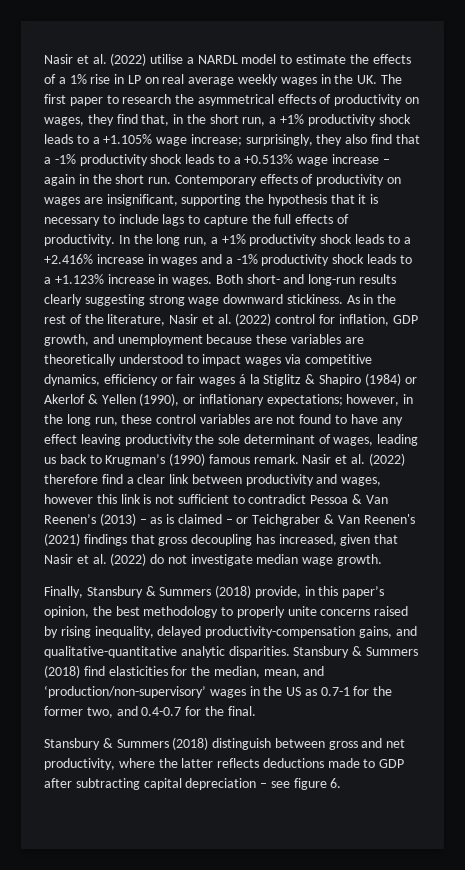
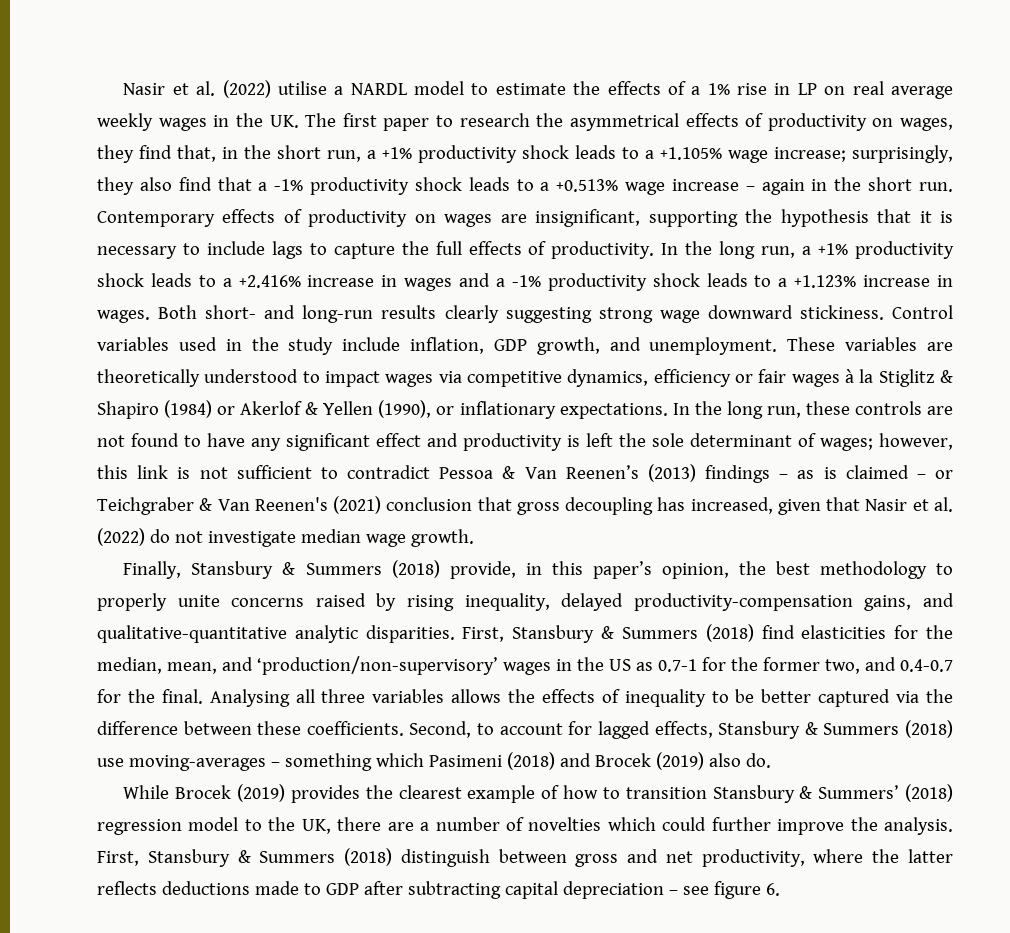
[346,294,397,304] [44,313,336,326] As in the rest of the literature, Nasir et al. (2022) control for -> [892,305,953,319] [97,337,401,355] Control variables used in the study include
[117,334,288,346] unemployment because these -> [649,337,836,355] unemployment. These
[238,374,246,384] á -> [845,369,855,383] à
[266,394,414,406] expectations; however, in -> [559,403,690,419] expectations. In
[156,414,250,424] control variables -> [854,401,922,415] controls
[44,434,419,446] [44,453,405,466] [44,474,382,486] [44,494,93,504] effect leaving productivity the sole determinant of wages, leading us back to Krugman’s (1990) famous remark. Nasir et al. (2022) therefore find a clear link between productivity and wages, however -> [286,433,953,451] significant effect and productivity is left the sole determinant of wages; however,
(136, 519) none -> [705,465,770,483] findings
[83,534,127,546] findings -> [386,497,473,511] conclusion
(290, 652) none -> [462,627,505,642] First,
(256, 711) // -> [209,689,953,707] [97,720,953,739] [97,752,771,771] [123,784,953,803] [97,817,953,835] [97,851,139,866] Analysing all three variables allows the effects of inequality to be better captured via the difference between these coefficients. Second, to account for lagged effects, Stansbury & Summers (2018) use moving-averages – something which Pasimeni (2018) and Brocek (2019) also do. // While Brocek (2019) provides the clearest example of how to transition Stansbury & Summers’ (2018) regression model to the UK, there are a number of novelties which could further improve the analysis. First,

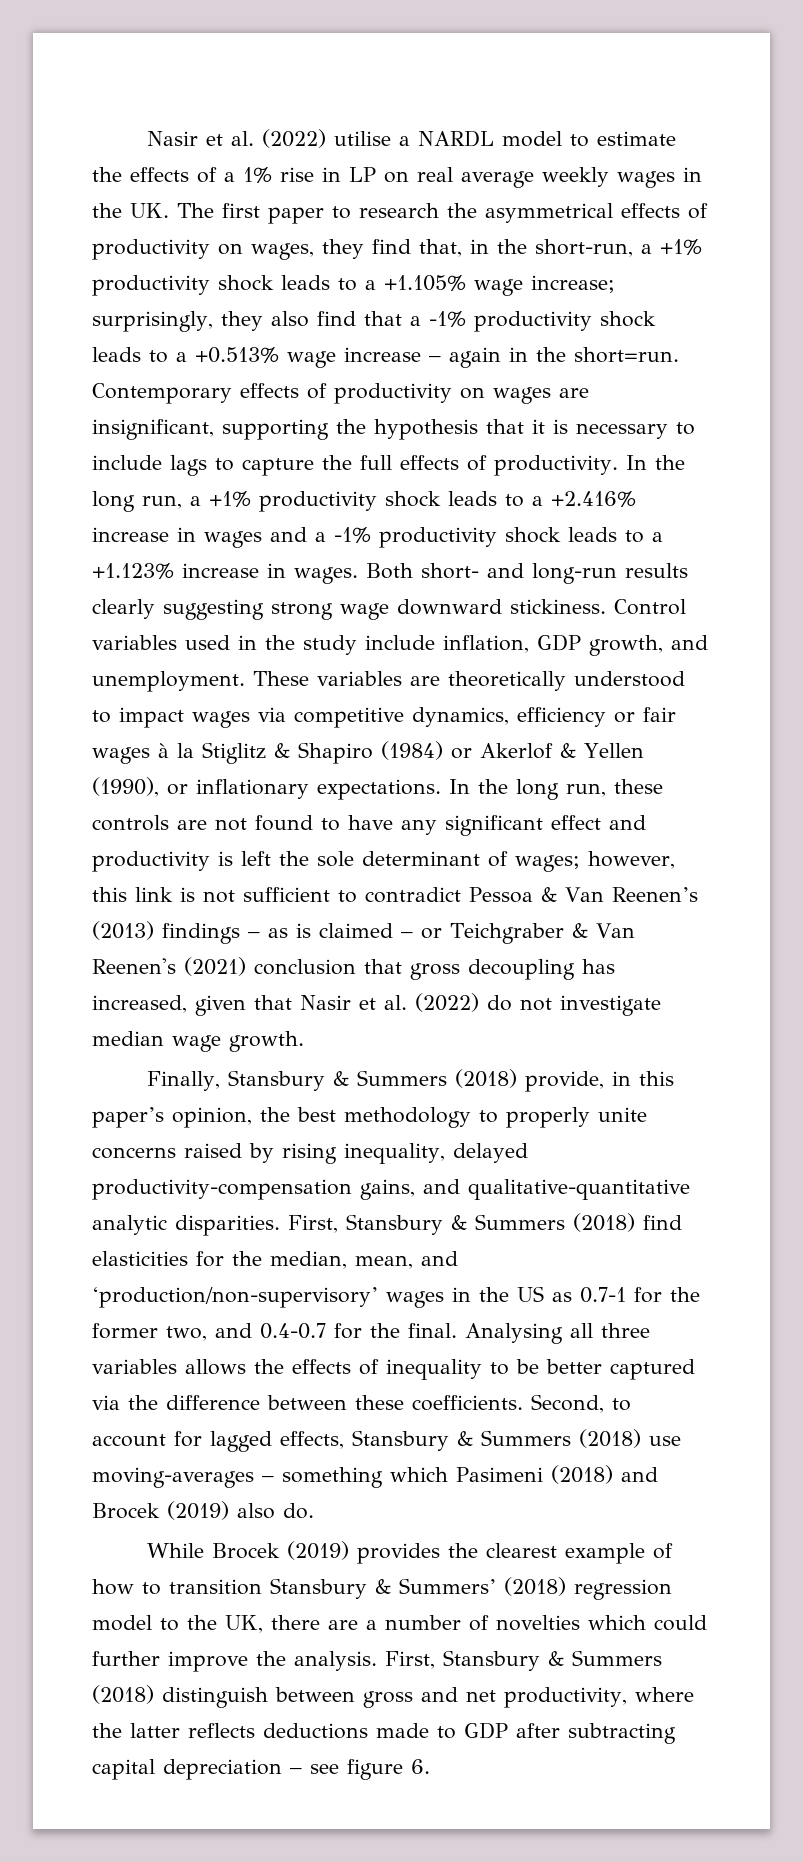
[277,145,361,162] short run, -> [535,239,633,257] short-run,
[868,177,954,192] short run. -> [574,347,679,363] short=run.

